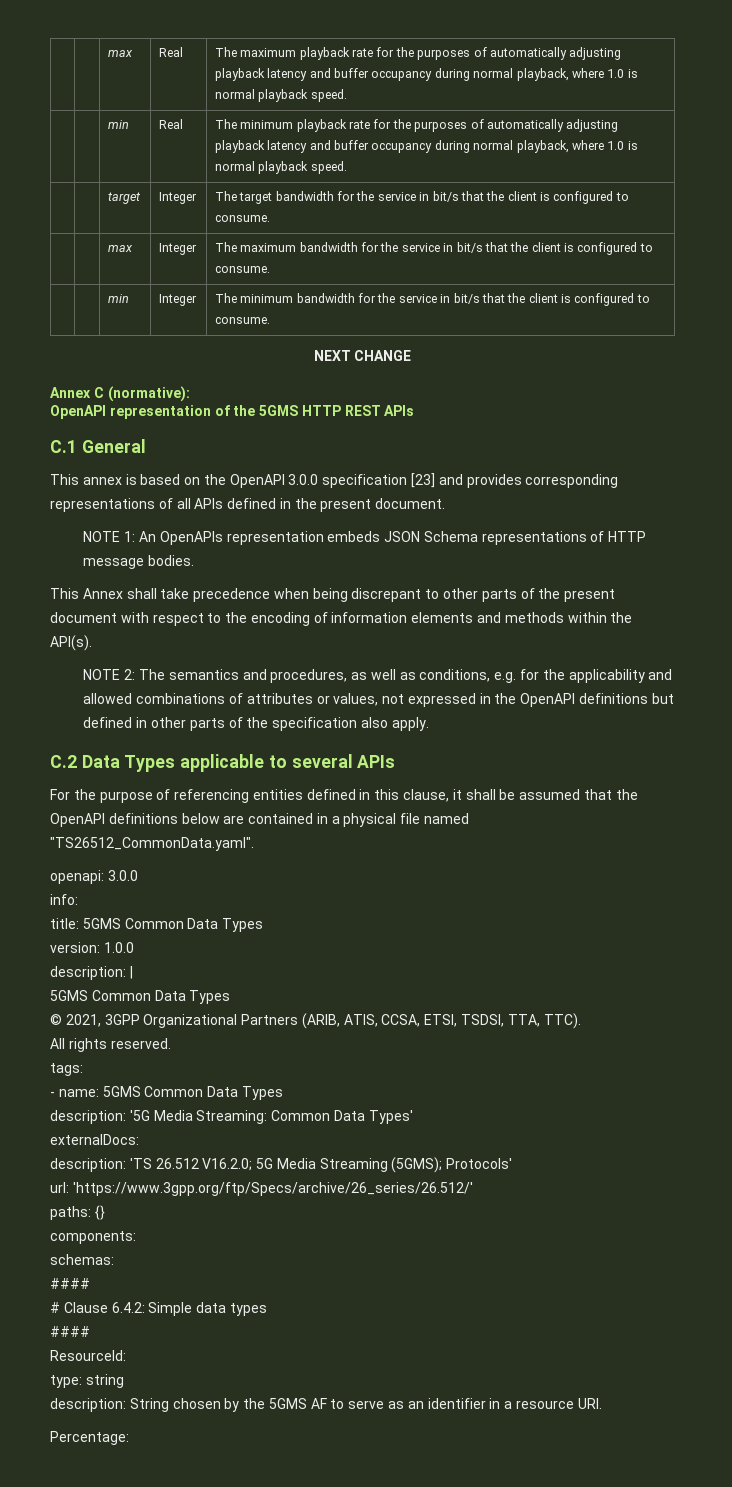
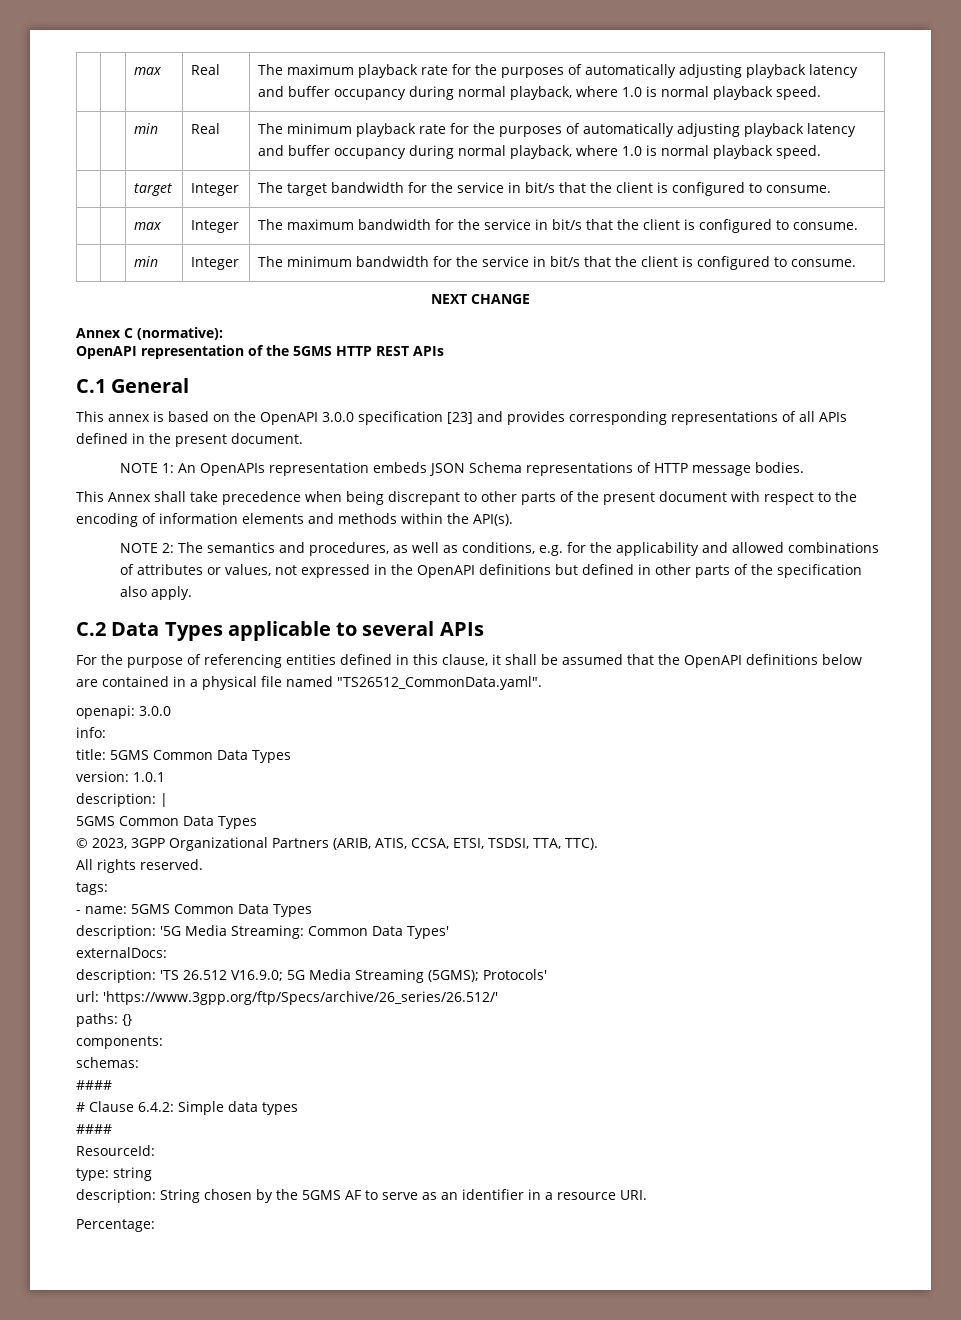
[103,942,134,953] 1.0.0 -> [133,772,165,782] 1.0.1
[65,1014,101,1027] 2021, -> [92,838,127,849] 2023,
[202,1158,253,1171] V16.2.0; -> [231,970,283,981] V16.9.0;

